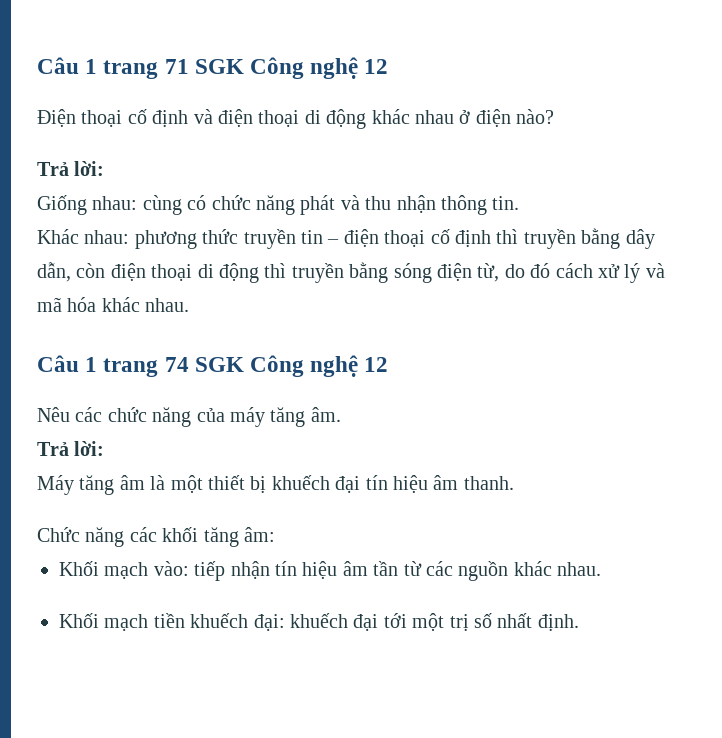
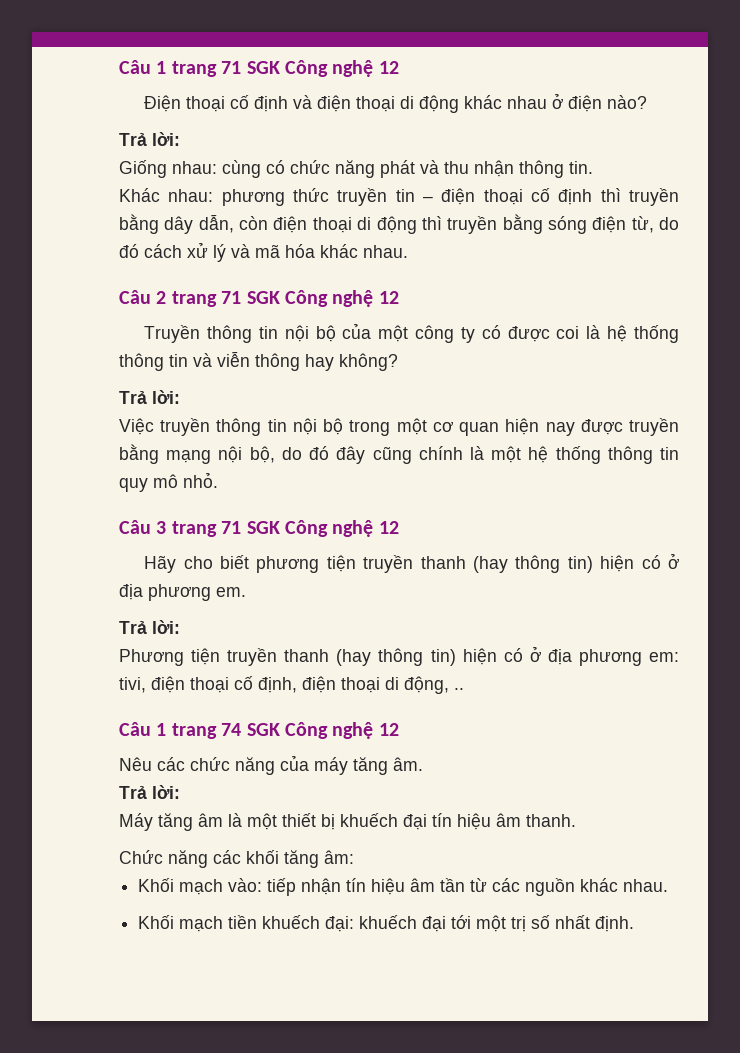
(190, 305) none -> [119,290,399,307] [144,323,679,343] [119,351,398,371] [119,390,180,404] [119,418,679,436] [119,444,679,464] [119,472,218,492] [119,520,399,537] [144,553,679,573] [119,584,246,601] [119,620,180,634] [119,646,679,666] [119,676,464,694] // Câu 2 trang 71 SGK Công nghệ 12 // Truyền thông tin nội bộ của một công ty có được coi là hệ thống thông tin và viễn thông hay không? // Trả lời: // Việc truyền thông tin nội bộ trong một cơ quan hiện nay được truyền bằng mạng nội bộ, do đó đây cũng chính là một hệ thống thông tin quy mô nhỏ. // Câu 3 trang 71 SGK Công nghệ 12 // Hãy cho biết phương tiện truyền thanh (hay thông tin) hiện có ở địa phương em. // Trả lời: // Phương tiện truyền thanh (hay thông tin) hiện có ở địa phương em: tivi, điện thoại cố định, điện thoại di động, ..

